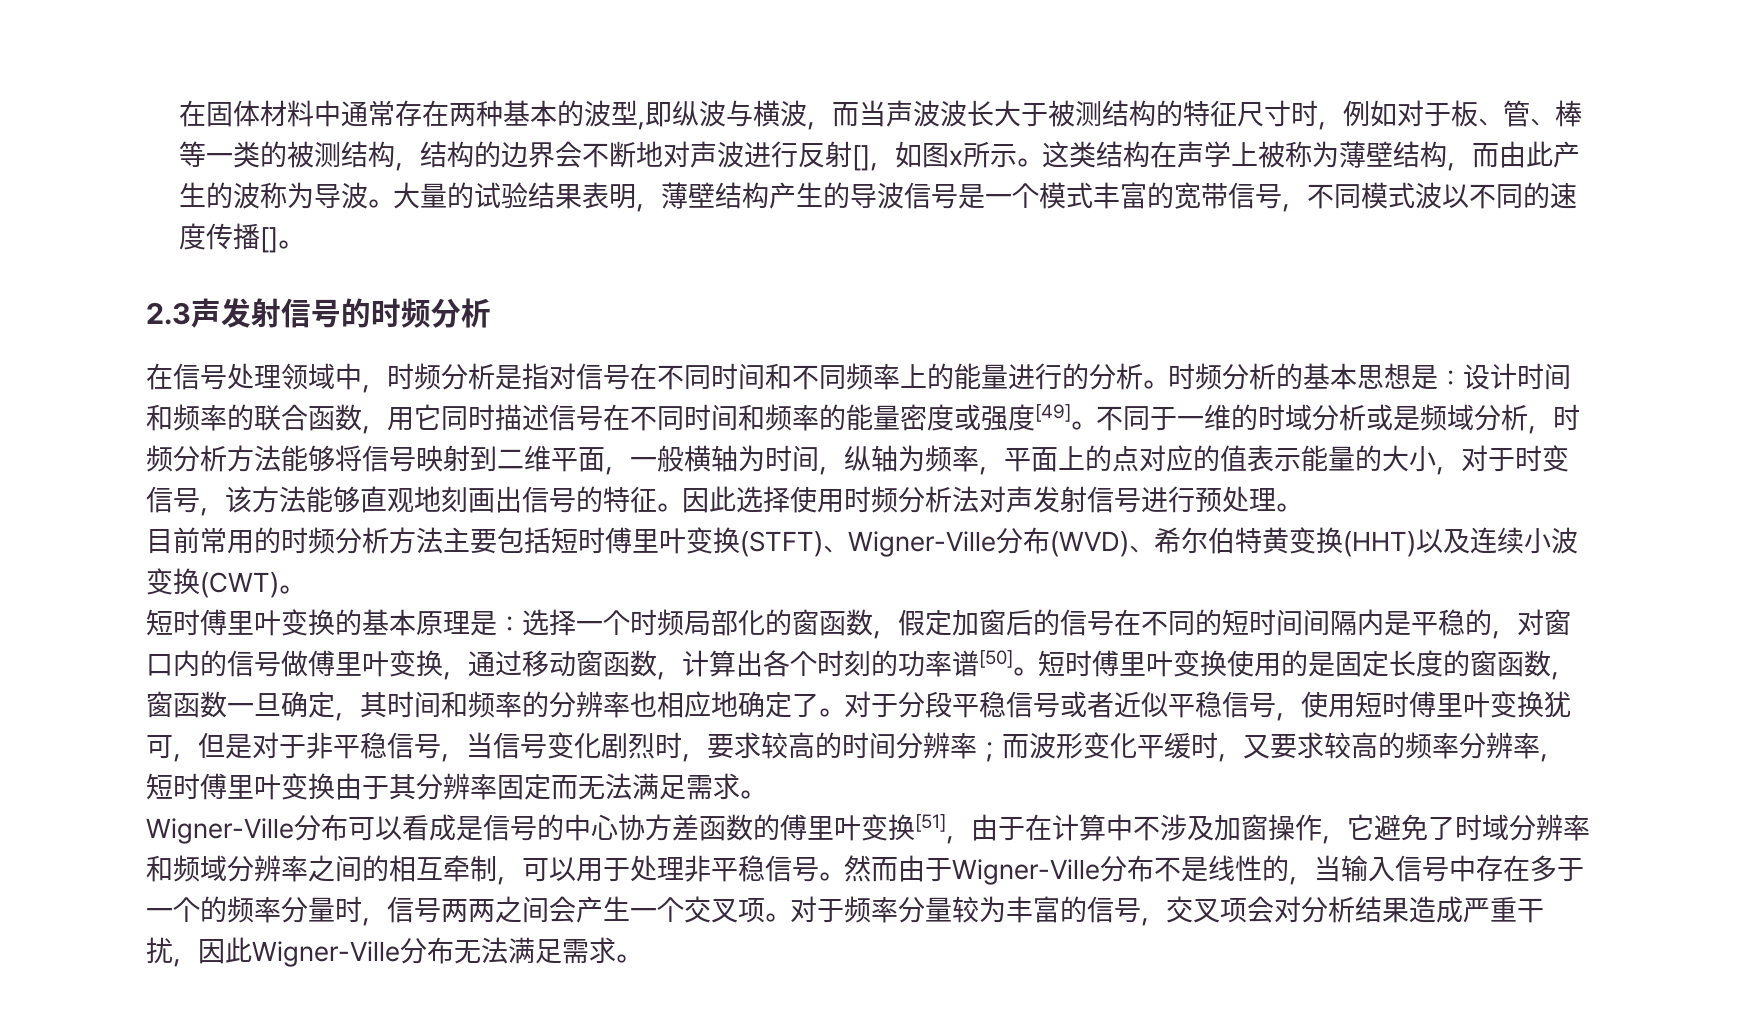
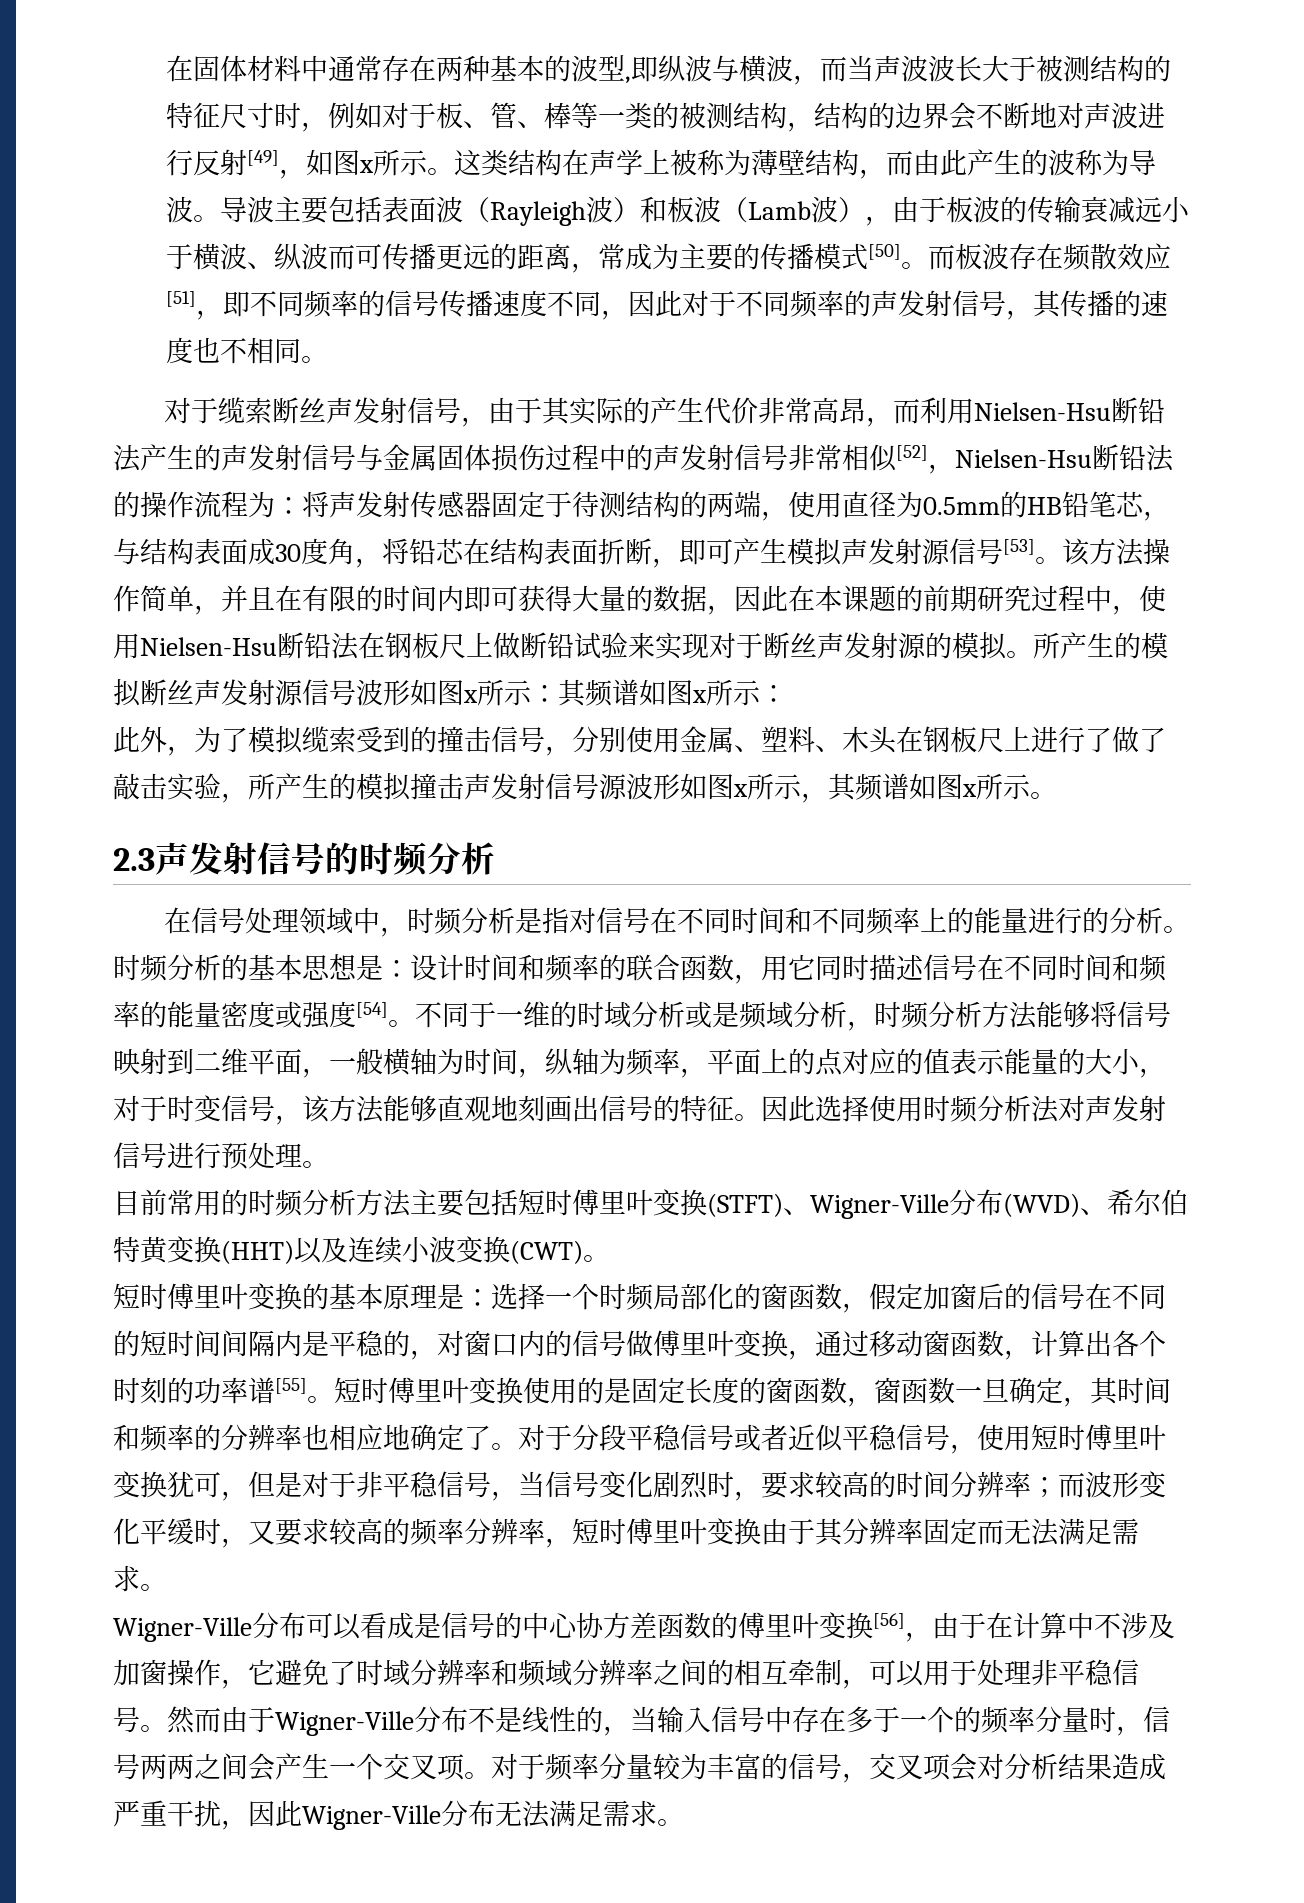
[851,145,870,171] [] -> [247,150,280,166] [49]
[392,182,1577,212] [178,223,278,253] 大量的试验结果表明，薄壁结构产生的导波信号是一个模式丰富的宽带信号，不同模式波以不同的速度传播[] -> [220,196,1191,226] [166,243,902,273] [901,243,1172,271] [166,291,197,307] [196,290,1169,320] [166,337,329,364] [163,397,1165,427] [113,444,928,472] [928,444,1174,474] [113,491,1170,521] [113,538,1035,568] [1035,538,1170,566] [113,585,1166,615] [113,632,1168,660] [113,679,787,707] [113,726,1166,756] [113,773,1031,803] 导波主要包括表面波（Rayleigh波）和板波（Lamb波），由于板波的传输衰减远小于横波、纵波而可传播更远的距离，常成为主要的传播模式[50]。而板波存在频散效应[51]，即不同频率的信号传播速度不同，因此对于不同频率的声发射信号，其传播的速度也不相同。 // 对于缆索断丝声发射信号，由于其实际的产生代价非常高昂，而利用Nielsen-Hsu断铅法产生的声发射信号与金属固体损伤过程中的声发射信号非常相似[52]，Nielsen-Hsu断铅法的操作流程为：将声发射传感器固定于待测结构的两端，使用直径为0.5mm的HB铅笔芯，与结构表面成30度角，将铅芯在结构表面折断，即可产生模拟声发射源信号[53]。该方法操作简单，并且在有限的时间内即可获得大量的数据，因此在本课题的前期研究过程中，使用Nielsen-Hsu断铅法在钢板尺上做断铅试验来实现对于断丝声发射源的模拟。所产生的模拟断丝声发射源信号波形如图x所示：其频谱如图x所示： // 此外，为了模拟缆索受到的撞击信号，分别使用金属、塑料、木头在钢板尺上进行了做了敲击实验，所产生的模拟撞击声发射信号源波形如图x所示，其频谱如图x所示
[1035,404,1071,422] [49] -> [356,1002,388,1018] [54]
[979,650,1013,668] [50] -> [275,1378,307,1394] [55]
[915,814,946,832] [51] -> [873,1613,905,1629] [56]

